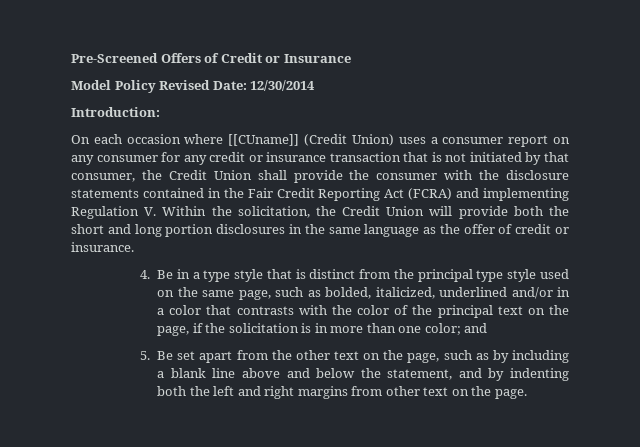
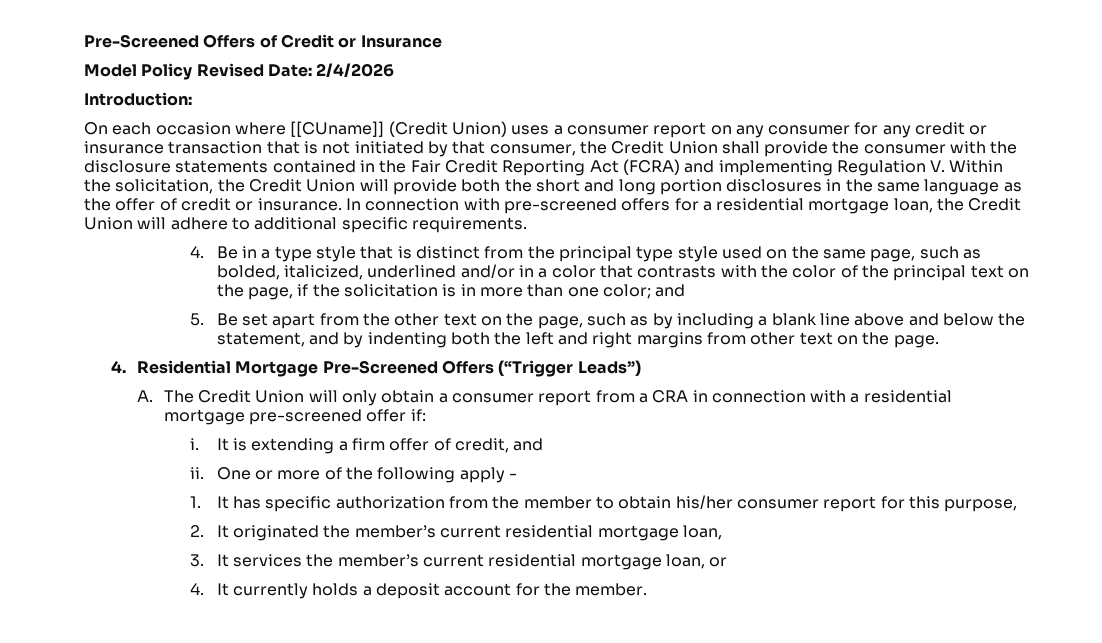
[250,80,316,91] 12/30/2014 -> [316,63,395,77] 2/4/2026
(134, 247) none -> [345,198,1022,214] [84,217,527,233] In connection with pre-screened offers for a residential mortgage loan, the Credit Union will adhere to additional specific requirements.
(527, 394) none -> [110,360,641,377] [137,390,952,406] [163,409,426,425] [190,438,544,454] [190,467,518,483] [190,495,1018,512] [190,525,723,541] [190,554,728,570] [190,583,648,599] // 4. Residential Mortgage Pre-Screened Offers (“Trigger Leads”) // A. The Credit Union will only obtain a consumer report from a CRA in connection with a residential mortgage pre-screened offer if: // i. It is extending a firm offer of credit, and // ii. One or more of the following apply - // 1. It has specific authorization from the member to obtain his/her consumer report for this purpose, // 2. It originated the member’s current residential mortgage loan, // 3. It services the member’s current residential mortgage loan, or // 4. It currently holds a deposit account for the member.

